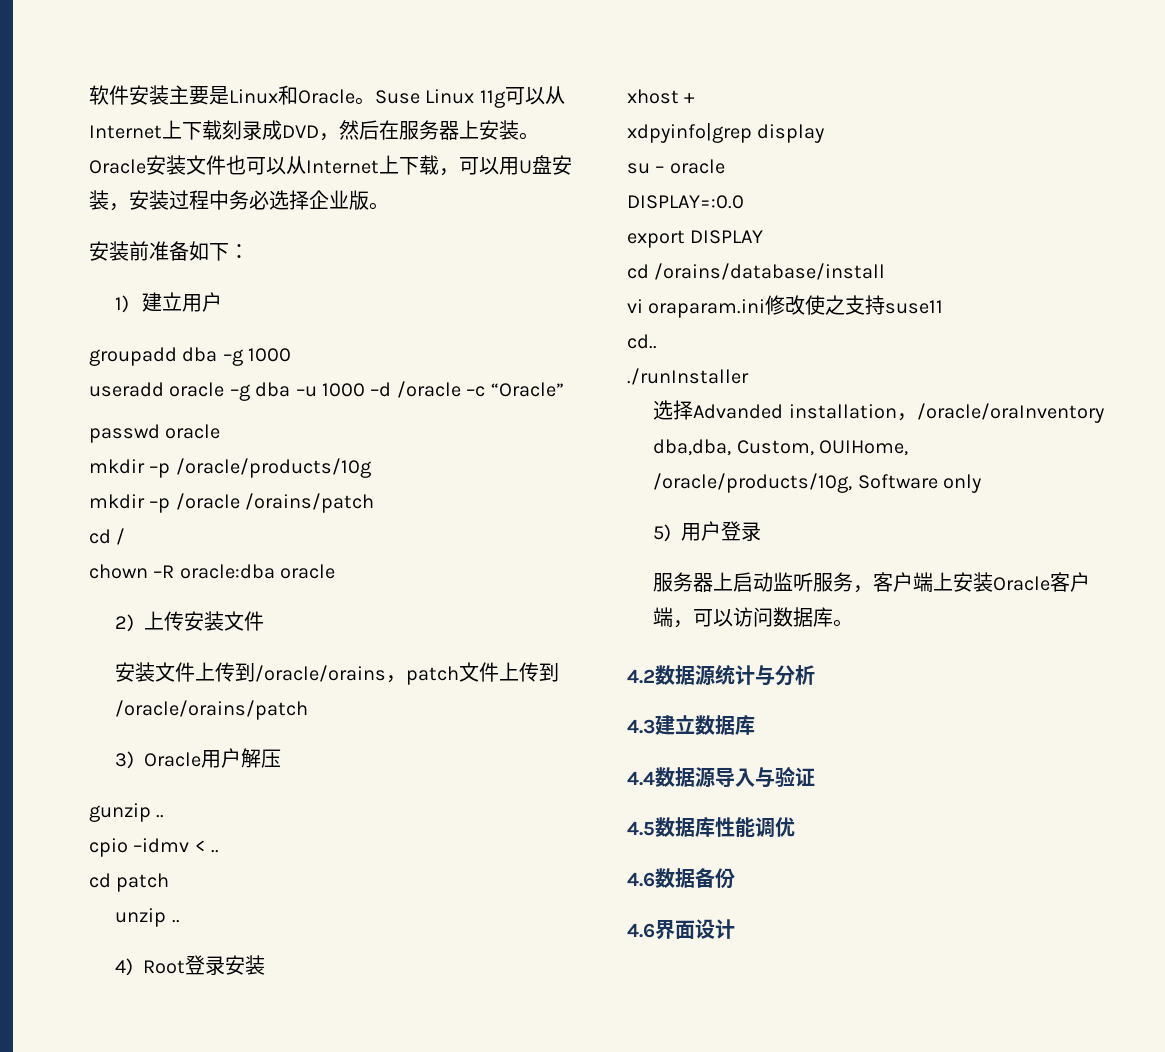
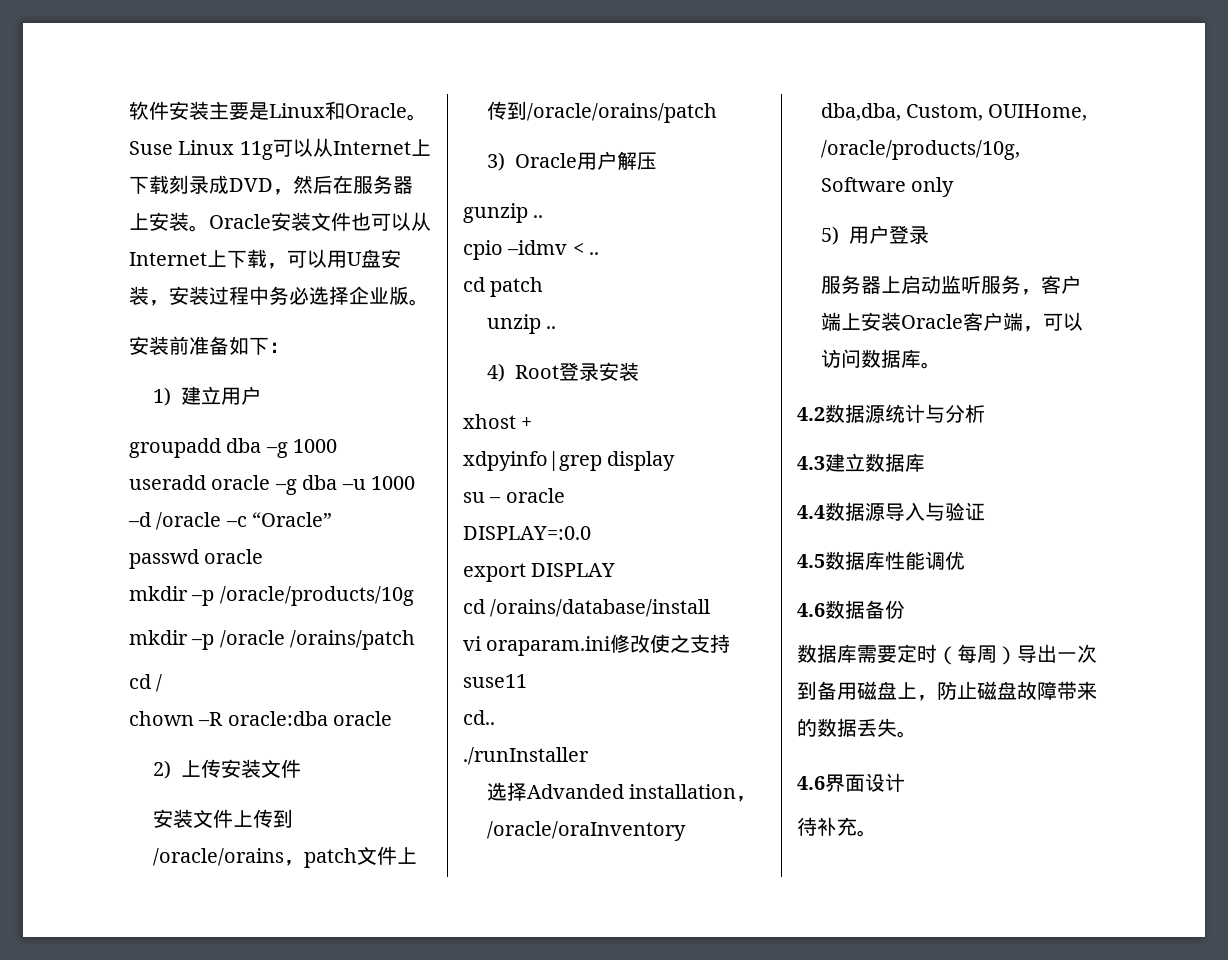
(735, 878) none -> [797,644,1097,665] [797,681,1097,701] [797,718,917,738] // 数据库需要定时（每周）导出一次到备用磁盘上，防止磁盘故障带来的数据丢失。
(735, 929) none -> [797,817,877,837] // 待补充。

